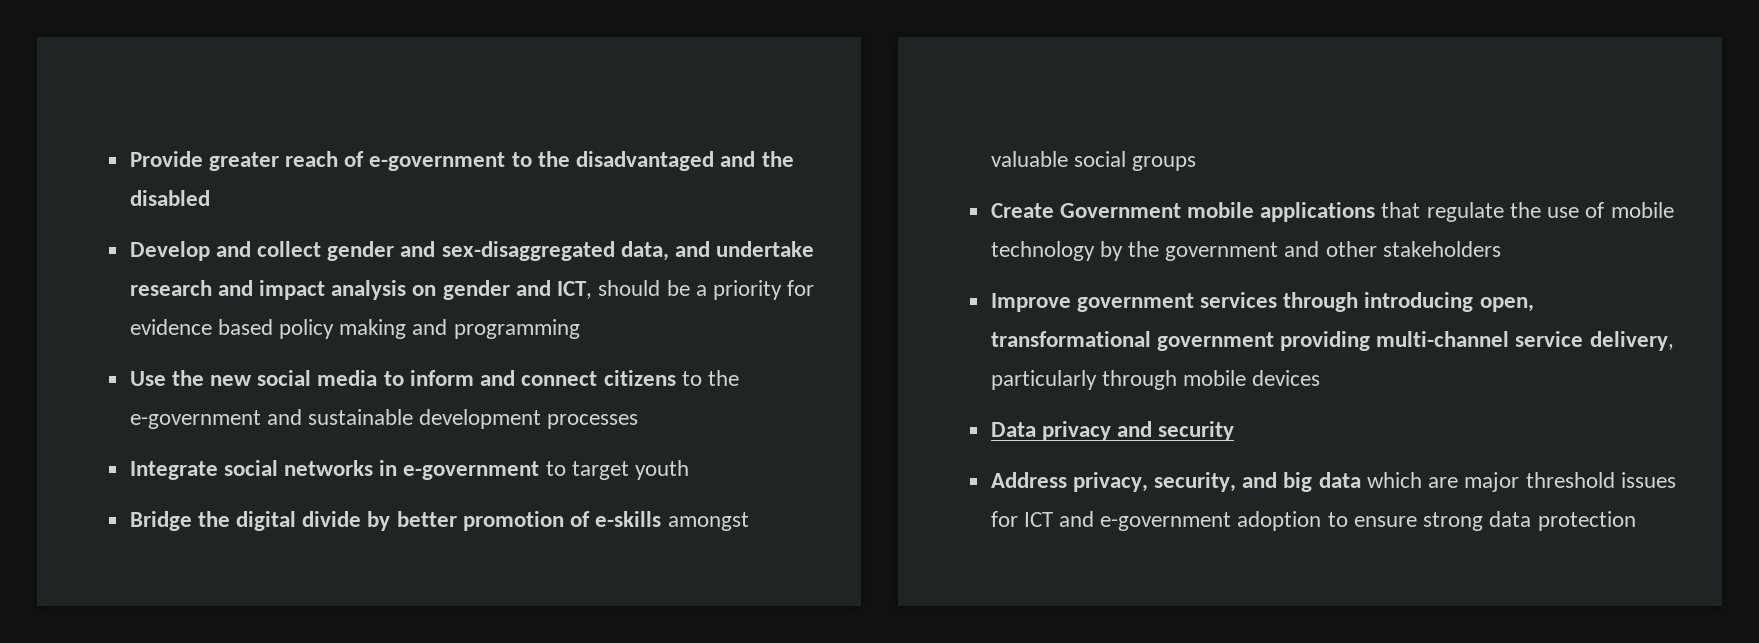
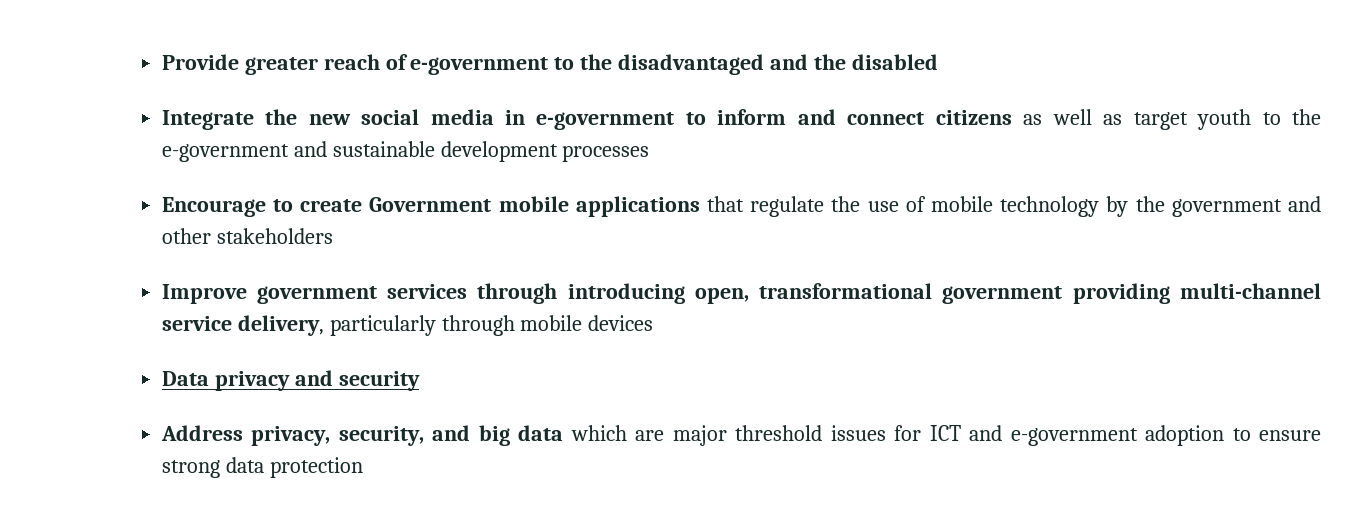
[129,241,815,261] [129,280,815,300] [129,319,580,339] [129,371,166,386] Develop and collect gender and sex-disaggregated data, and undertake research and impact analysis on gender and ICT, should be a priority for evidence based policy making and programming // Use -> [161,110,254,130] Integrate
(378, 378) none -> [504,110,675,130] in e-government
(676, 378) none -> [1023,109,1252,130] as well as target youth
[129,460,690,480] [129,511,749,531] [990,151,1197,171] [990,203,1054,218] Integrate social networks in e-government to target youth // Bridge the digital divide by better promotion of e-skills amongst valuable social groups // Create -> [161,197,363,217] Encourage to create

